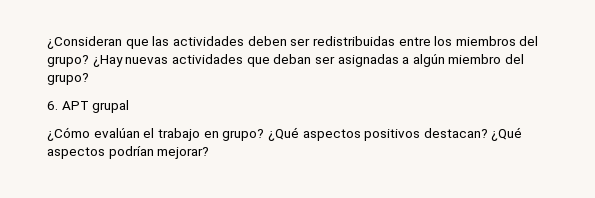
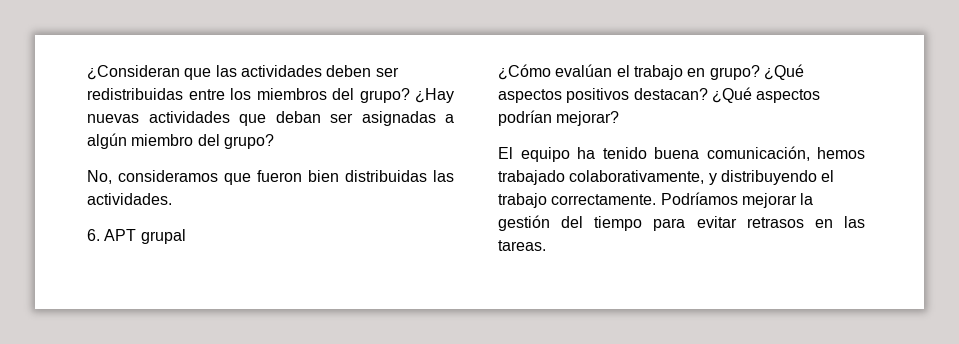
(89, 79) none -> [87,170,454,185] [87,193,172,205] // No, consideramos que fueron bien distribuidas las actividades.
(210, 153) none -> [498,146,865,162] [498,170,835,185] [498,192,814,208] [498,215,865,231] [498,240,546,251] // El equipo ha tenido buena comunicación, hemos trabajado colaborativamente, y distribuyendo el trabajo correctamente. Podríamos mejorar la gestión del tiempo para evitar retrasos en las tareas.

